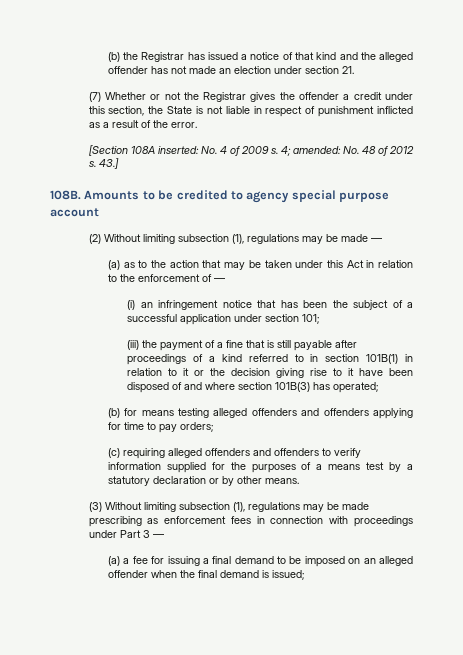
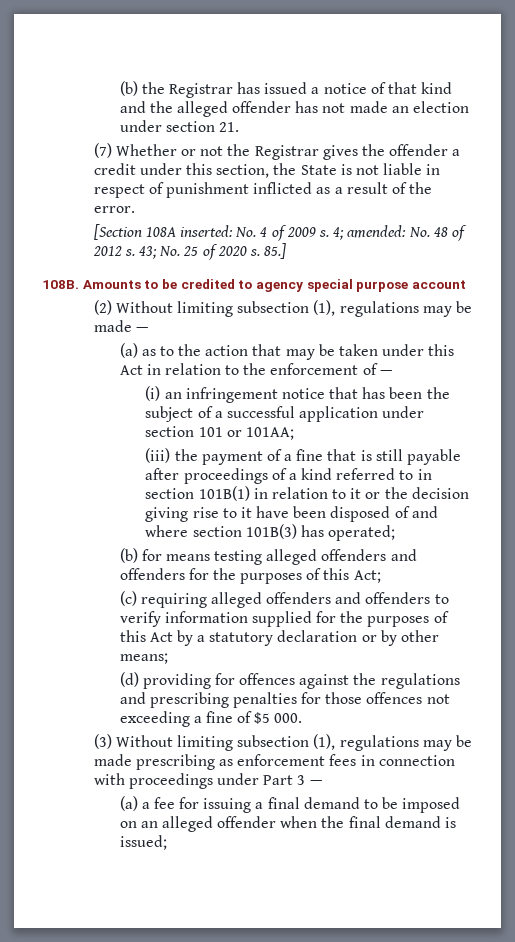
[98,158,119,169] 43.] -> [139,243,287,260] 43; No. 25 of 2020 s. 85.]
[302,314,320,324] 101; -> [198,427,294,440] 101 or 101AA;
[373,408,413,419] [107,422,213,433] applying for time to pay orders; -> [188,568,381,584] for the purposes of this Act;
[316,462,385,470] a means test -> [119,630,173,642] this Act
[264,478,299,484] means. -> [119,653,168,664] [119,672,460,689] [119,692,450,708] [119,711,303,727] means; // (d) providing for offences against the regulations and prescribing penalties for those offences not exceeding a fine of $5 000.

